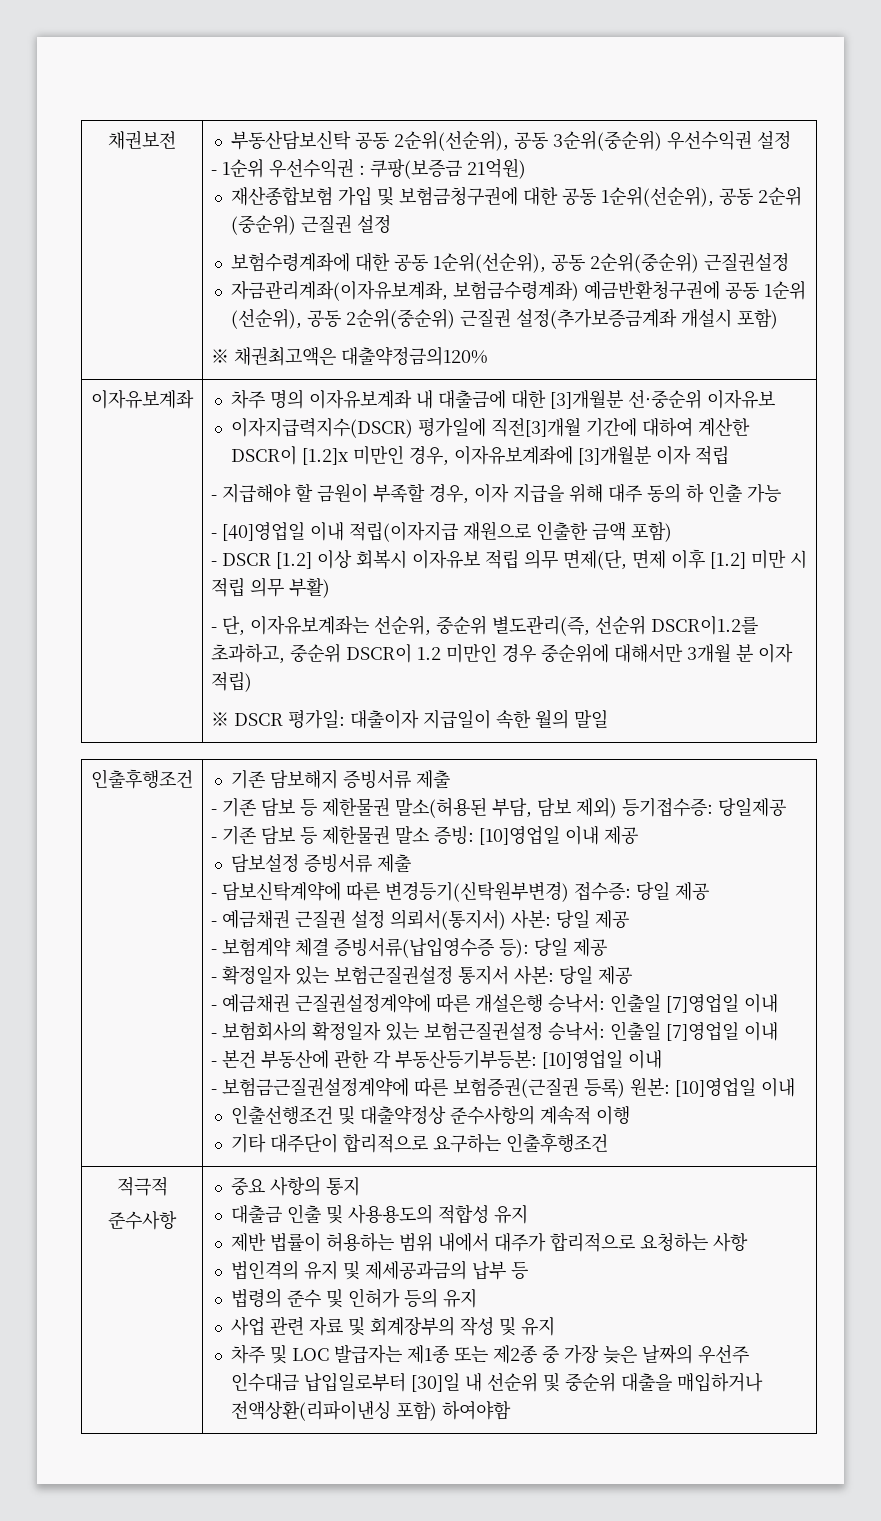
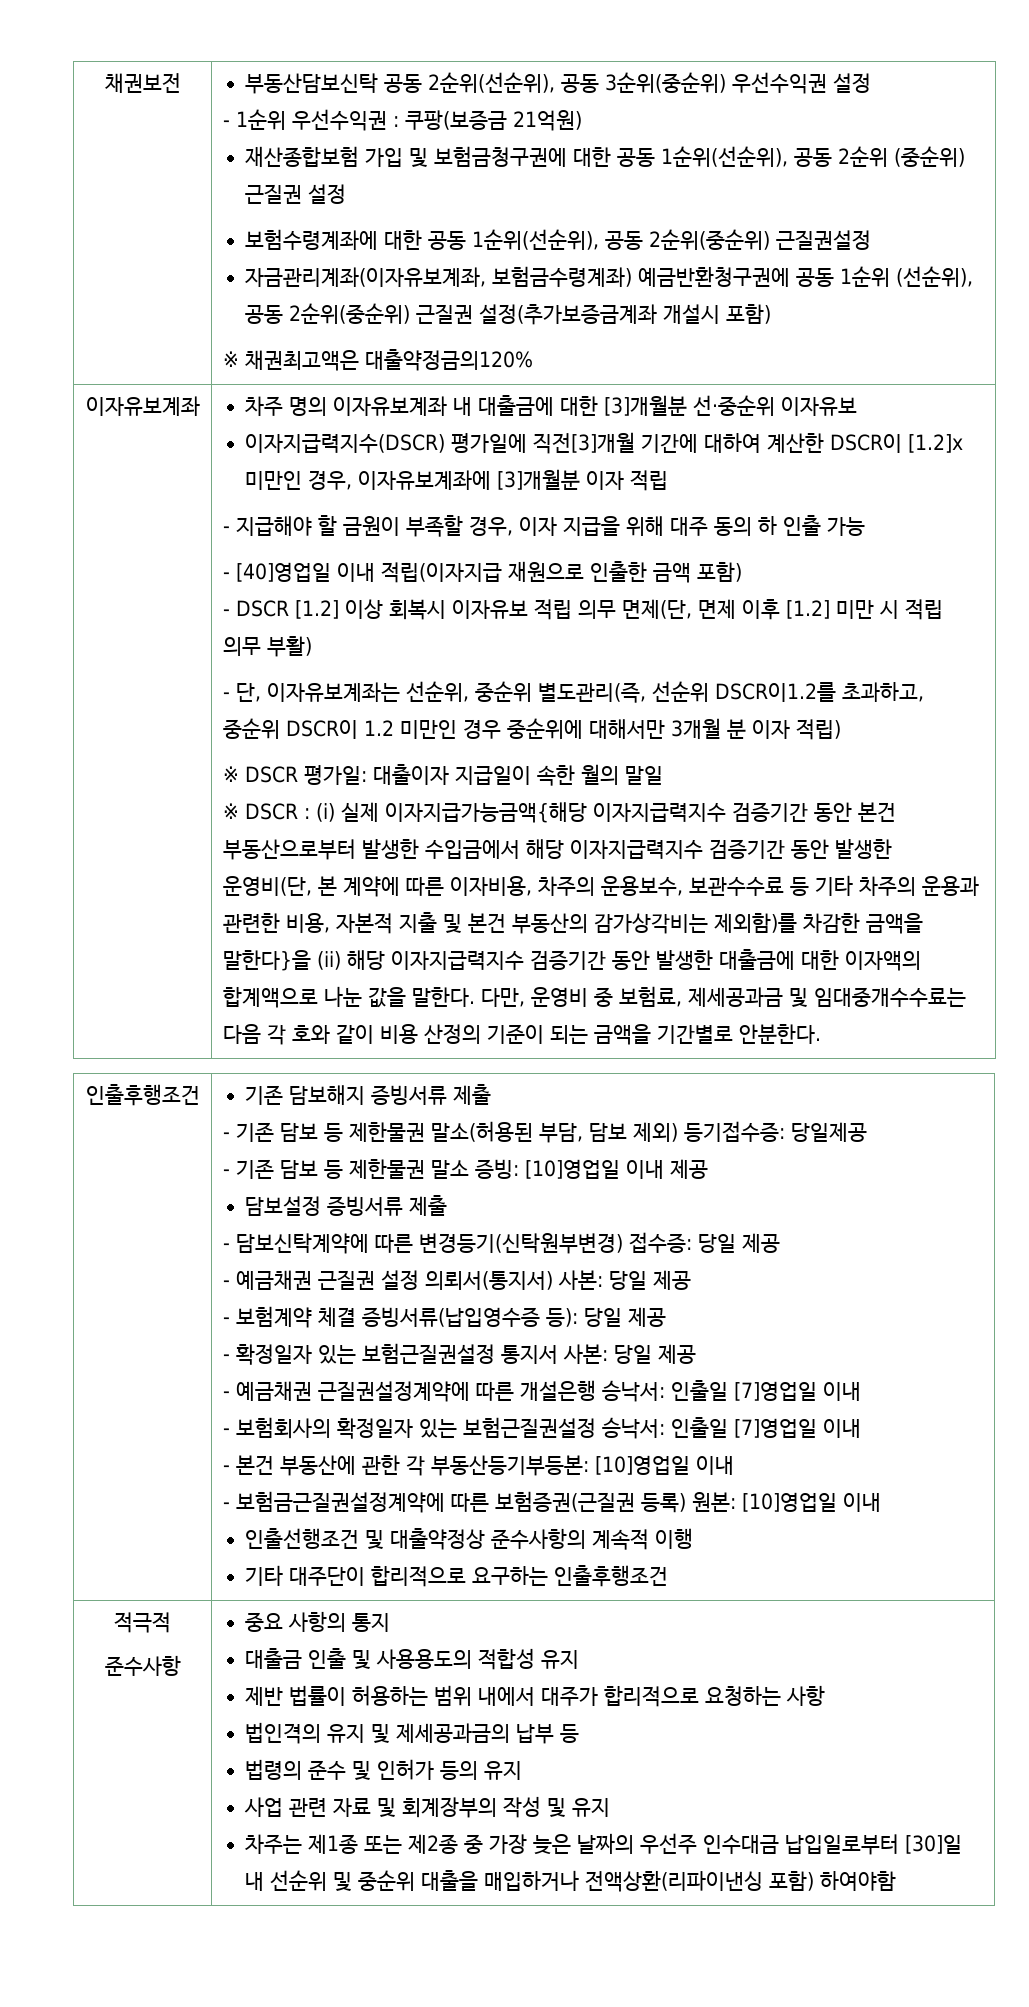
(609, 719) none -> [222,802,896,823] [222,839,892,860] [222,875,979,897] [222,912,923,934] [222,949,921,971] [222,986,966,1008] [222,1024,821,1045] // ※ DSCR : (i) 실제 이자지급가능금액{해당 이자지급력지수 검증기간 동안 본건 부동산으로부터 발생한 수입금에서 해당 이자지급력지수 검증기간 동안 발생한 운영비(단, 본 계약에 따른 이자비용, 차주의 운용보수, 보관수수료 등 기타 차주의 운용과 관련한 비용, 자본적 지출 및 본건 부동산의 감가상각비는 제외함)를 차감한 금액을 말한다}을 (ii) 해당 이자지급력지수 검증기간 동안 발생한 대출금에 대한 이자액의 합계액으로 나눈 값을 말한다. 다만, 운영비 중 보험료, 제세공과금 및 임대중개수수료는 다음 각 호와 같이 비용 산정의 기준이 되는 금액을 기간별로 안분한다.
[230,1344,402,1364] 차주 및 LOC 발급자는 -> [245,1834,303,1854] 차주는

